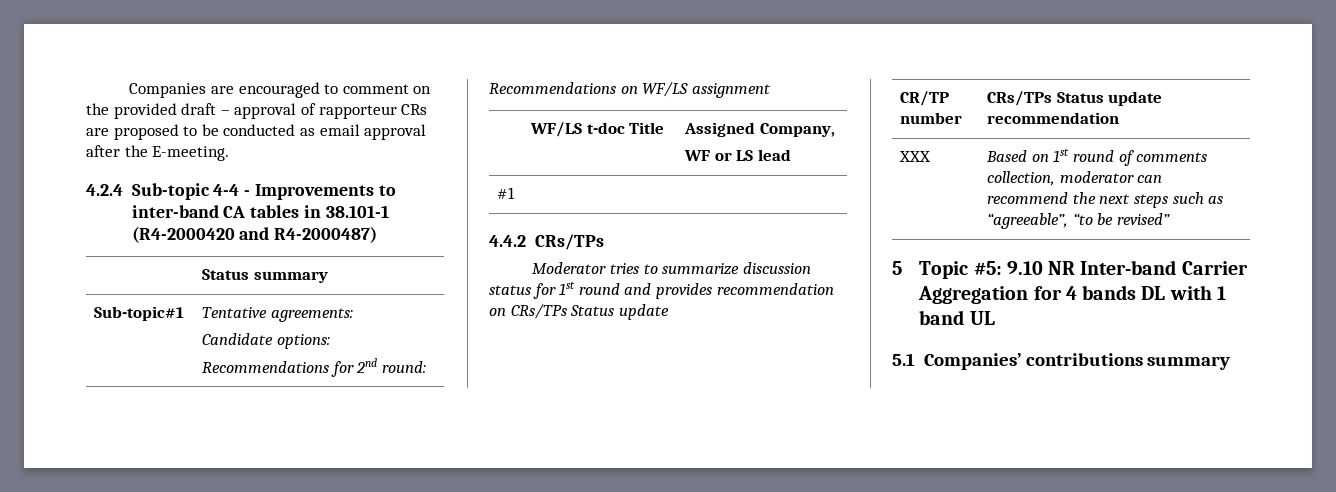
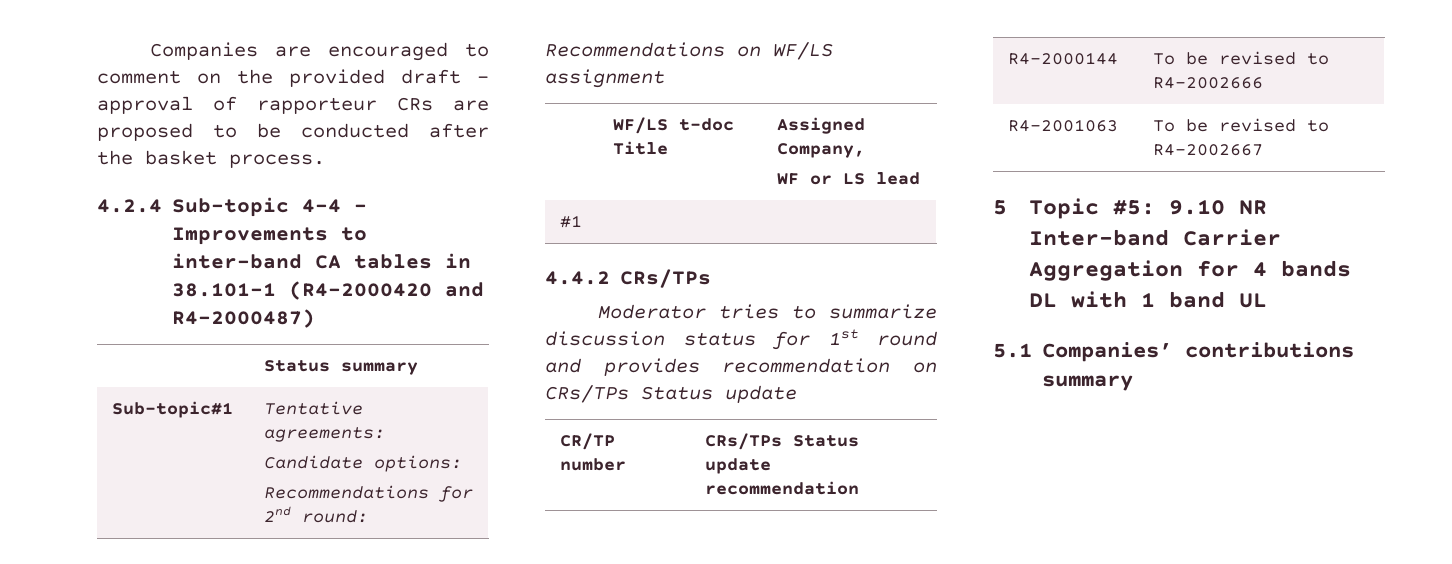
[299,124,427,140] [86,145,230,161] as email approval after the E-meeting. -> [429,123,489,138] [97,150,325,168] after the basket process.
[899,151,932,162] [986,148,1208,166] [987,171,1163,186] [987,192,1224,208] [987,213,1171,229] XXX | Based on 1st round of comments collection, moderator can recommend the next steps such as “agreeable”, “to be revised” -> [1008,52,1119,65] [1153,51,1330,65] [1153,77,1264,89] [1008,119,1119,132] [1153,118,1330,132] [1153,144,1264,156] R4-2000144 | To be revised to R4-2002666 // R4-2001063 | To be revised to R4-2002667

